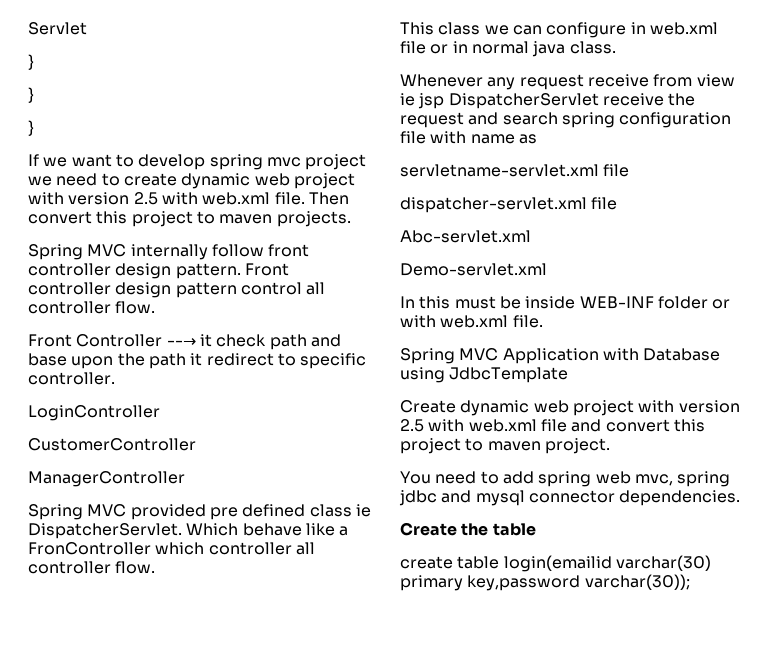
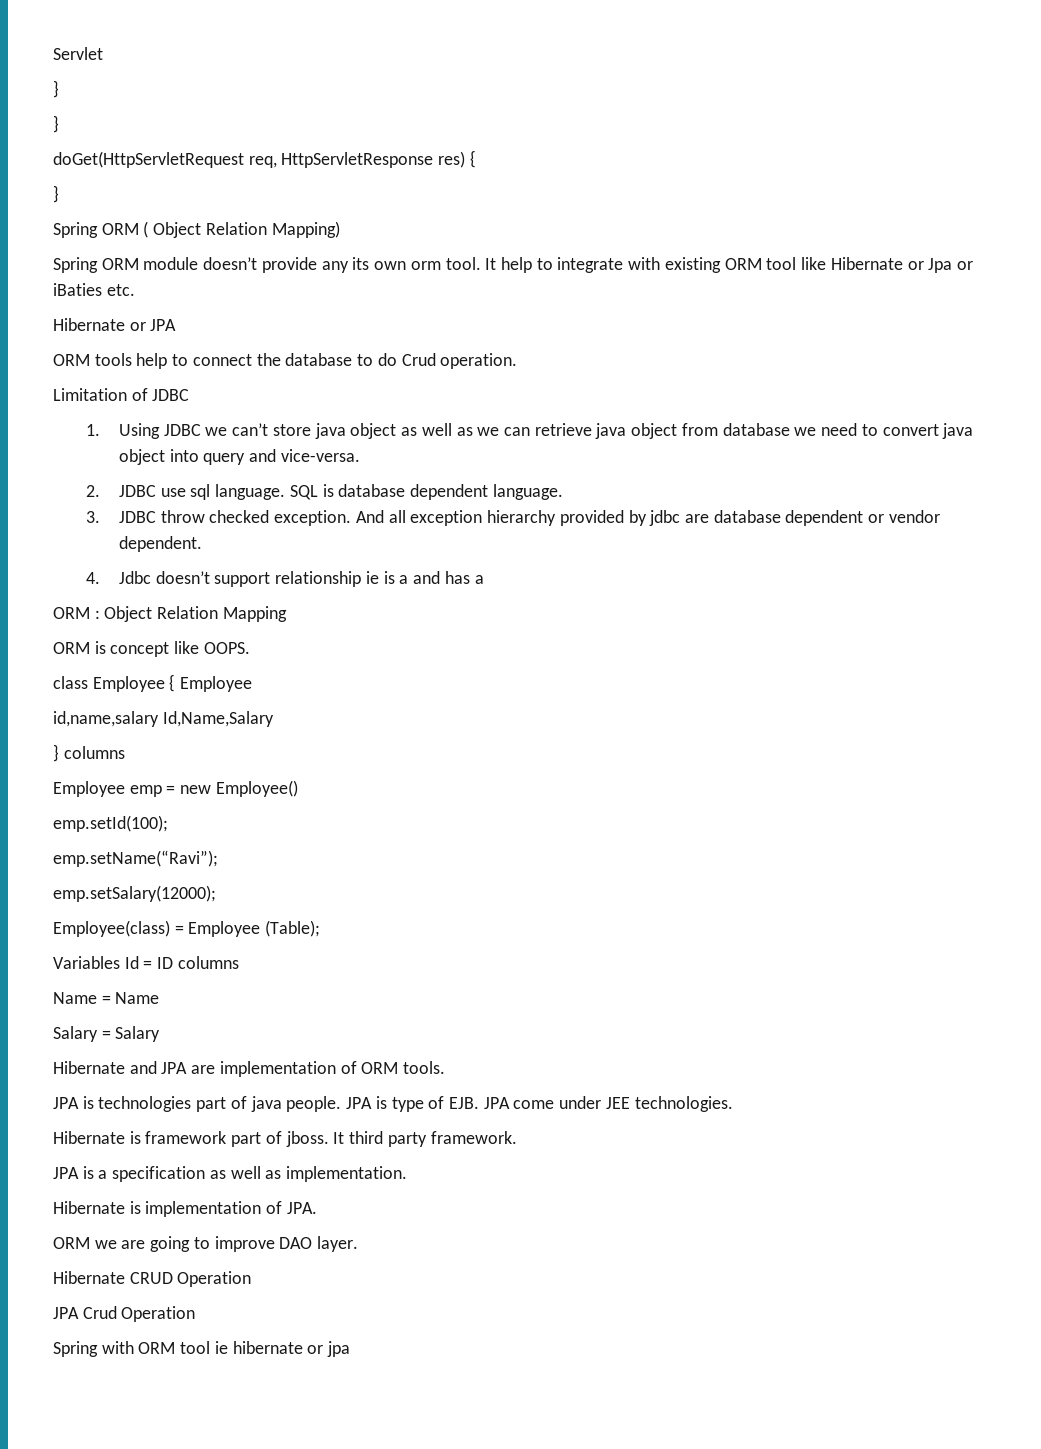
[28,120,34,136] [28,154,367,170] [28,173,355,189] [28,192,349,205] [28,211,351,227] [28,244,310,260] [28,263,289,279] [28,282,326,298] [28,301,156,314] [28,334,341,350] [28,353,367,369] [28,372,115,385] [28,405,160,421] [28,438,196,451] [28,471,185,487] [28,504,371,520] [28,523,349,539] [28,542,315,555] [28,561,156,574] [400,22,718,38] [400,41,616,57] [400,74,735,90] [400,93,696,109] [400,112,732,128] [400,131,537,144] [400,164,630,177] [400,197,618,213] [400,230,531,243] [400,263,547,276] [400,296,731,309] [400,315,543,328] [400,348,721,364] [400,367,569,383] [400,400,740,416] [400,419,705,432] [400,438,610,454] [400,471,731,487] [399,490,741,506] [400,522,536,536] [400,555,711,572] [400,574,690,591] } // If we want to develop spring mvc project we need to create dynamic web project with version 2.5 with web.xml file. Then convert this project to maven projects. // Spring MVC internally follow front controller design pattern. Front controller design pattern control all controller flow. // Front Controller --→ it check path and base upon the path it redirect to specific controller. // LoginController // CustomerController // ManagerController // Spring MVC provided pre defined class ie DispatcherServlet. Which behave like a FronController which controller all controller flow. // This class we can configure in web.xml file or in normal java class. // Whenever any request receive from view ie jsp DispatcherServlet receive the request and search spring configuration file with name as // servletname-servlet.xml file // dispatcher-servlet.xml file // Abc-servlet.xml // Demo-servlet.xml // In this must be inside WEB-INF folder or with web.xml file. // Spring MVC Application with Database using JdbcTemplate // Create dynamic web project with version 2.5 with web.xml file and convert this project to maven project. // You need to add spring web mvc, spring jdbc and mysql connector dependencies. // Create the table // create table login(emailid varchar(30) primary key,password varchar(30)); -> [53,150,476,168] [53,185,59,203] [53,221,340,238] [53,257,973,273] [53,283,135,296] [53,318,177,331] [53,353,518,369] [53,388,190,401] [86,423,974,439] [119,449,360,465] [86,484,563,500] [86,510,940,526] [119,536,203,552] [86,571,484,587] [53,606,287,622] [53,641,250,657] [53,674,253,692] [53,711,274,727] [53,744,125,762] [53,780,298,797] [53,815,168,832] [53,850,218,867] [53,885,216,902] [53,920,321,937] [53,956,239,969] [53,992,160,1004] [53,1026,161,1042] [53,1061,446,1077] [53,1096,733,1112] [53,1131,517,1147] [53,1166,408,1182] [53,1201,317,1217] [53,1236,359,1252] [53,1271,252,1287] [53,1306,196,1322] [53,1341,351,1357] doGet(HttpServletRequest req, HttpServletResponse res) { // } // Spring ORM ( Object Relation Mapping) // Spring ORM module doesn’t provide any its own orm tool. It help to integrate with existing ORM tool like Hibernate or Jpa or iBaties etc. // Hibernate or JPA // ORM tools help to connect the database to do Crud operation. // Limitation of JDBC // 1. Using JDBC we can’t store java object as well as we can retrieve java object from database we need to convert java object into query and vice-versa. // 2. JDBC use sql language. SQL is database dependent language. // 3. JDBC throw checked exception. And all exception hierarchy provided by jdbc are database dependent or vendor dependent. // 4. Jdbc doesn’t support relationship ie is a and has a // ORM : Object Relation Mapping // ORM is concept like OOPS. // class Employee { Employee // id,name,salary Id,Name,Salary // } columns // Employee emp = new Employee() // emp.setId(100); // emp.setName(“Ravi”); // emp.setSalary(12000); // Employee(class) = Employee (Table); // Variables Id = ID columns // Name = Name // Salary = Salary // Hibernate and JPA are implementation of ORM tools. // JPA is technologies part of java people. JPA is type of EJB. JPA come under JEE technologies. // Hibernate is framework part of jboss. It third party framework. // JPA is a specification as well as implementation. // Hibernate is implementation of JPA. // ORM we are going to improve DAO layer. // Hibernate CRUD Operation // JPA Crud Operation // Spring with ORM tool ie hibernate or jpa

